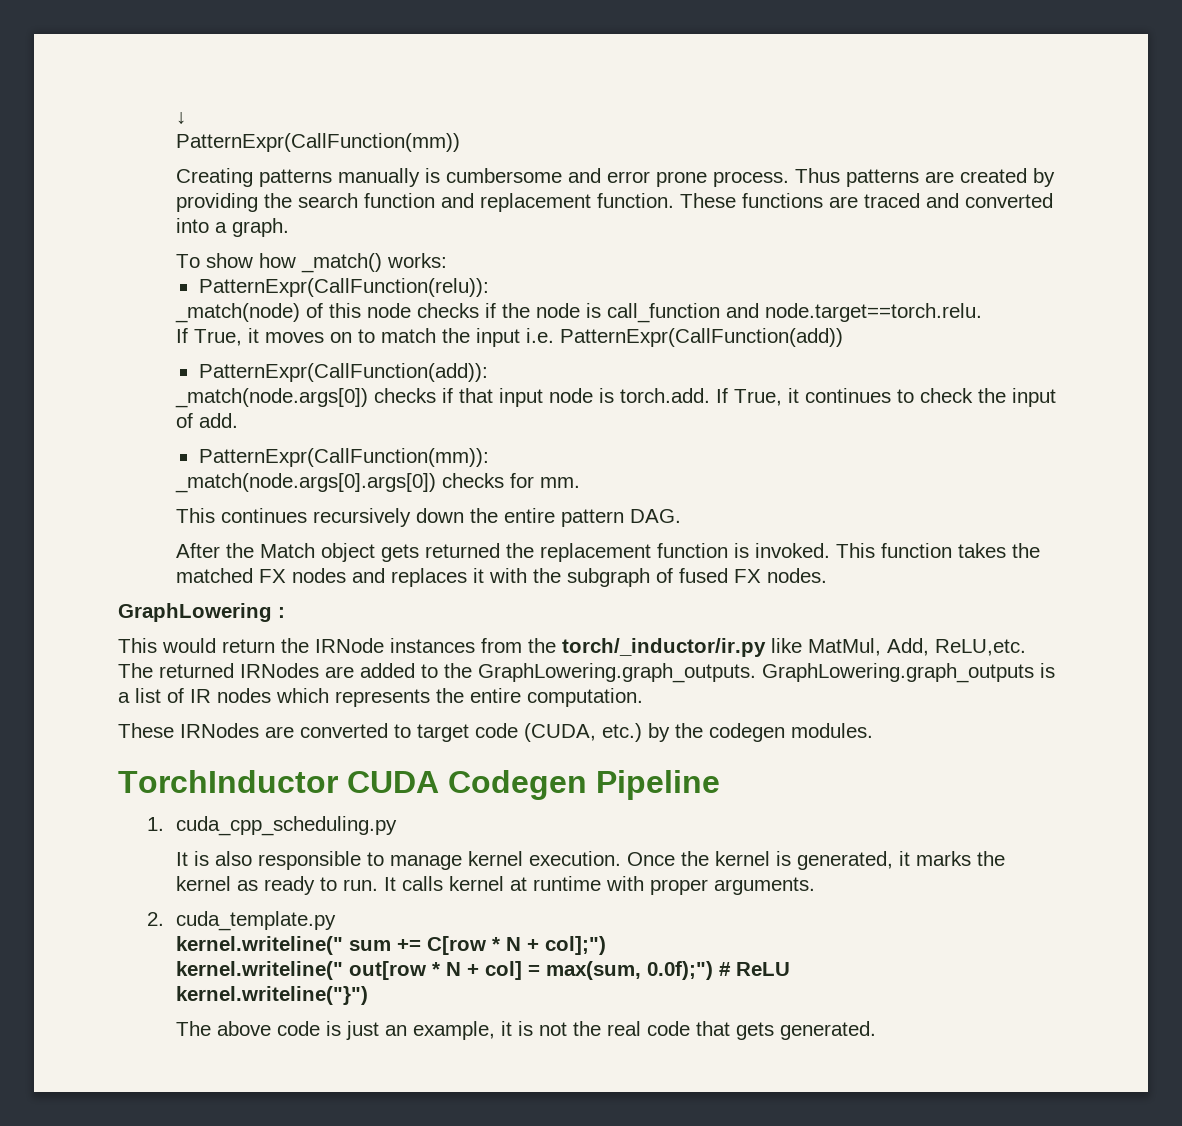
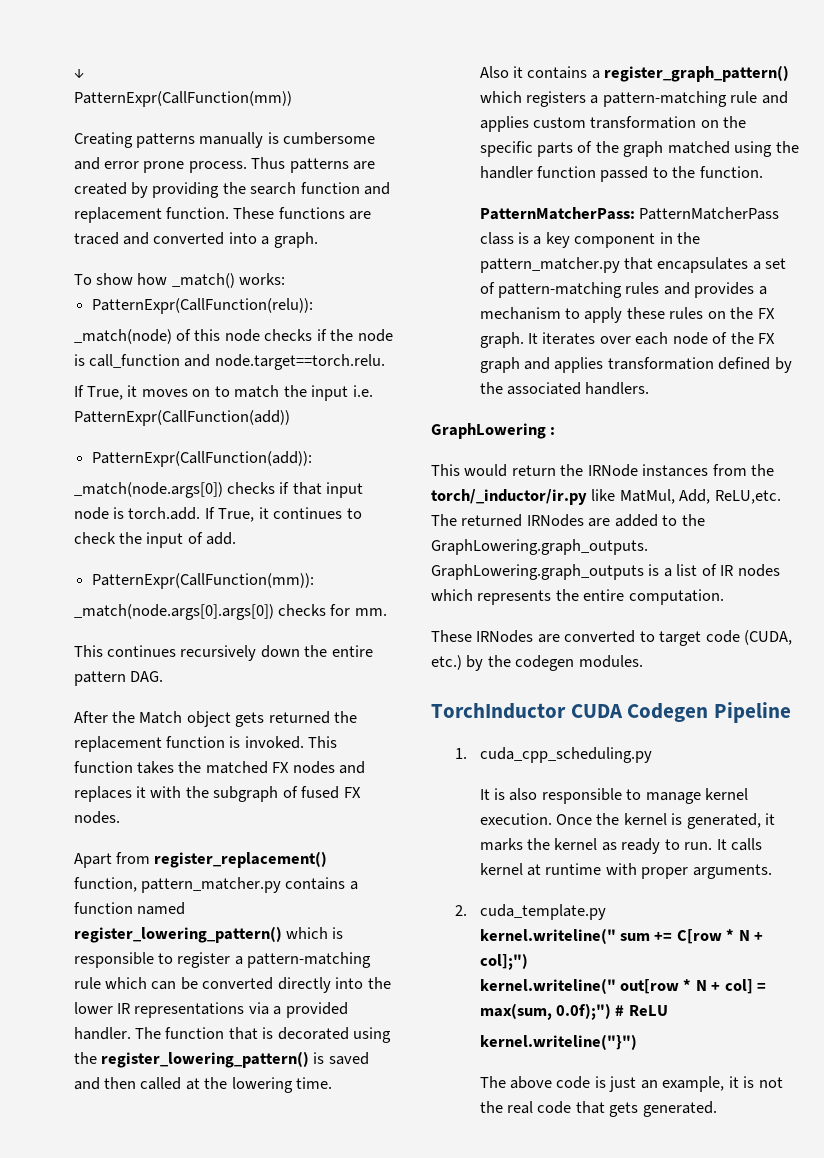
(828, 575) none -> [73,851,328,868] [73,877,358,893] [73,902,185,915] [73,926,344,943] [73,952,372,968] [73,977,391,993] [73,1002,348,1018] [73,1027,392,1043] [73,1051,369,1068] [73,1077,333,1093] [479,65,790,82] [479,91,788,107] [479,116,747,132] [479,141,799,157] [479,166,763,182] [479,207,779,220] [479,232,701,248] [479,257,787,273] [479,282,767,298] [479,307,775,323] [479,332,776,348] [479,357,792,373] [479,382,650,395] // Apart from register_replacement() function, pattern_matcher.py contains a function named register_lowering_pattern() which is responsible to register a pattern-matching rule which can be converted directly into the lower IR representations via a provided handler. The function that is decorated using the register_lowering_pattern() is saved and then called at the lowering time. // Also it contains a register_graph_pattern() which registers a pattern-matching rule and applies custom transformation on the specific parts of the graph matched using the handler function passed to the function. // PatternMatcherPass: PatternMatcherPass class is a key component in the pattern_matcher.py that encapsulates a set of pattern-matching rules and provides a mechanism to apply these rules on the FX graph. It iterates over each node of the FX graph and applies transformation defined by the associated handlers.

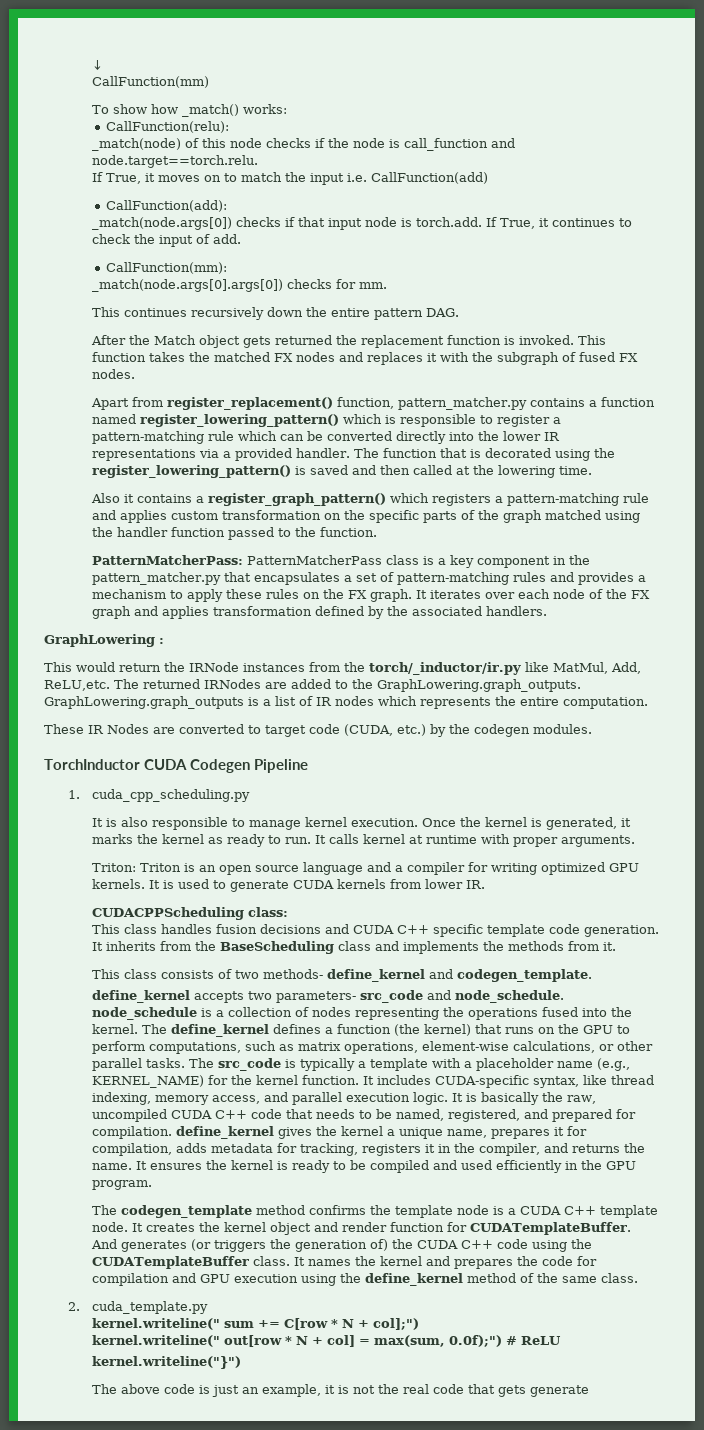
[73,91,292,107] [73,132,376,148] [73,157,376,173] [73,182,391,198] [73,207,372,223] [73,232,318,248] PatternExpr(CallFunction(mm)) // Creating patterns manually is cumbersome and error prone process. Thus patterns are created by providing the search function and replacement function. These functions are traced and converted into a graph. -> [92,76,210,88] CallFunction(mm)
[91,298,313,314] PatternExpr(CallFunction(relu)): -> [105,121,229,133] CallFunction(relu):
[73,410,290,426] [91,451,312,467] PatternExpr(CallFunction(add)) // PatternExpr(CallFunction(add)): -> [371,172,489,184] [105,200,227,212] CallFunction(add) // CallFunction(add):
[91,573,314,589] PatternExpr(CallFunction(mm)): -> [105,262,227,274] CallFunction(mm):
[476,630,534,643] IRNodes -> [88,724,149,734] IR Nodes
(772, 871) none -> [92,862,640,875] [92,879,486,892] [92,907,289,920] [92,924,660,937] [92,941,617,954] [92,969,593,982] [92,990,565,1003] [92,1007,633,1020] [92,1024,631,1037] [92,1041,654,1054] [92,1058,631,1071] [92,1075,655,1088] [92,1092,597,1105] [92,1109,637,1122] [92,1126,588,1139] [92,1143,646,1156] [92,1160,637,1173] [92,1180,153,1190] [92,1205,659,1218] [92,1222,632,1235] [91,1239,593,1252] [92,1256,598,1269] [92,1273,639,1286] // Triton: Triton is an open source language and a compiler for writing optimized GPU kernels. It is used to generate CUDA kernels from lower IR. // CUDACPPScheduling class: // This class handles fusion decisions and CUDA C++ specific template code generation. It inherits from the BaseScheduling class and implements the methods from it. // This class consists of two methods- define_kernel and codegen_template. // define_kernel accepts two parameters- src_code and node_schedule. node_schedule is a collection of nodes representing the operations fused into the kernel. The define_kernel defines a function (the kernel) that runs on the GPU to perform computations, such as matrix operations, element-wise calculations, or other parallel tasks. The src_code is typically a template with a placeholder name (e.g., KERNEL_NAME) for the kernel function. It includes CUDA-specific syntax, like thread indexing, memory access, and parallel execution logic. It is basically the raw, uncompiled CUDA C++ code that needs to be named, registered, and prepared for compilation. define_kernel gives the kernel a unique name, prepares it for compilation, adds metadata for tracking, registers it in the compiler, and returns the name. It ensures the kernel is ready to be compiled and used efficiently in the GPU program. // The codegen_template method confirms the template node is a CUDA C++ template node. It creates the kernel object and render function for CUDATemplateBuffer. And generates (or triggers the generation of) the CUDA C++ code using the CUDATemplateBuffer class. It names the kernel and prepares the code for compilation and GPU execution using the define_kernel method of the same class.
[642,1101,717,1117] generated. -> [530,1385,590,1397] generate

